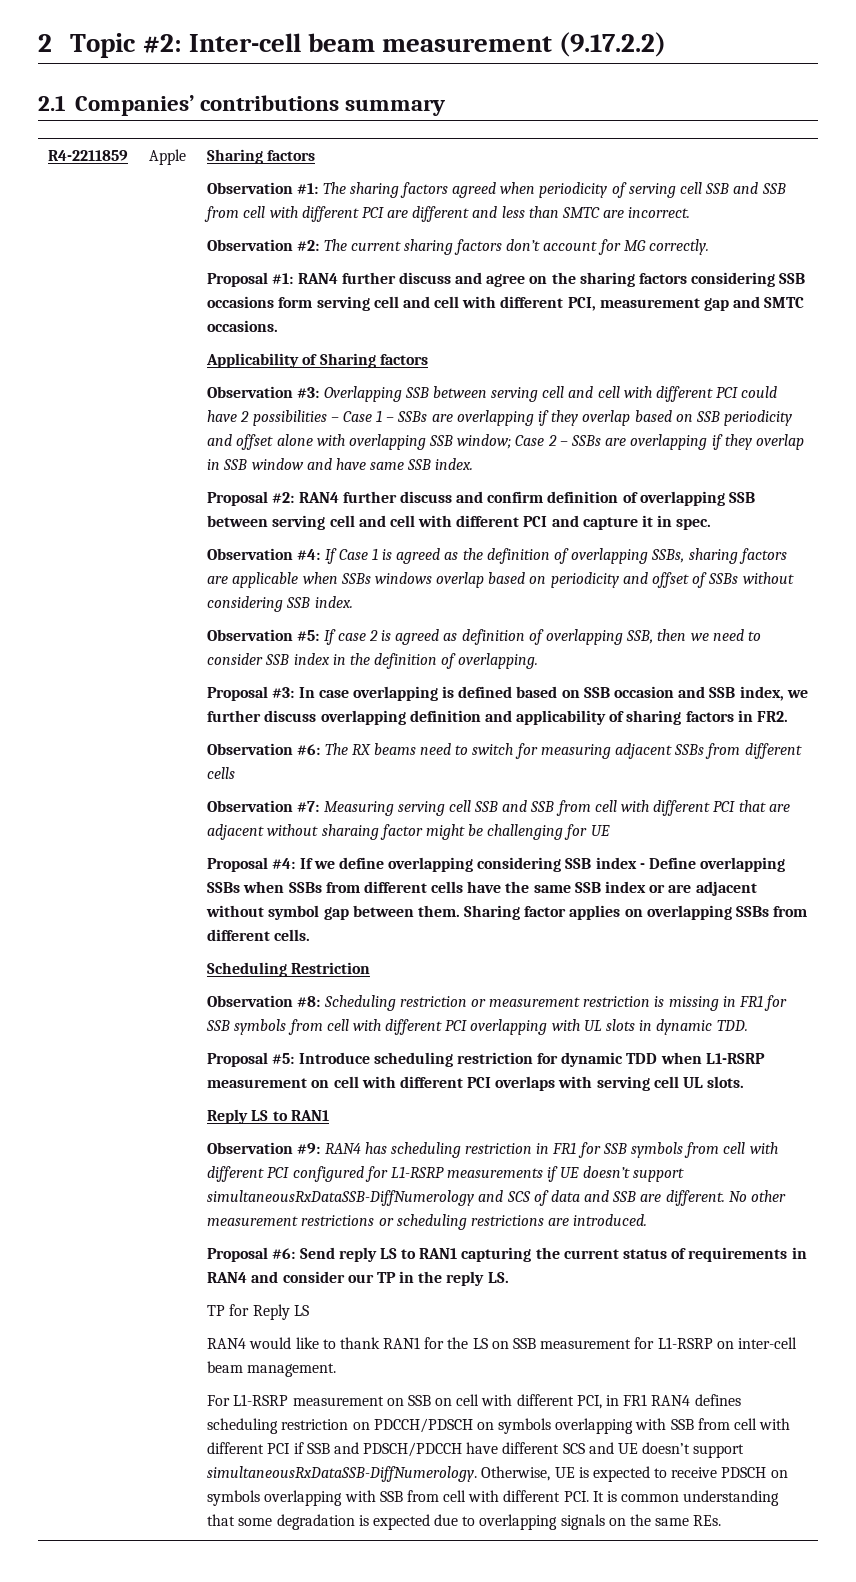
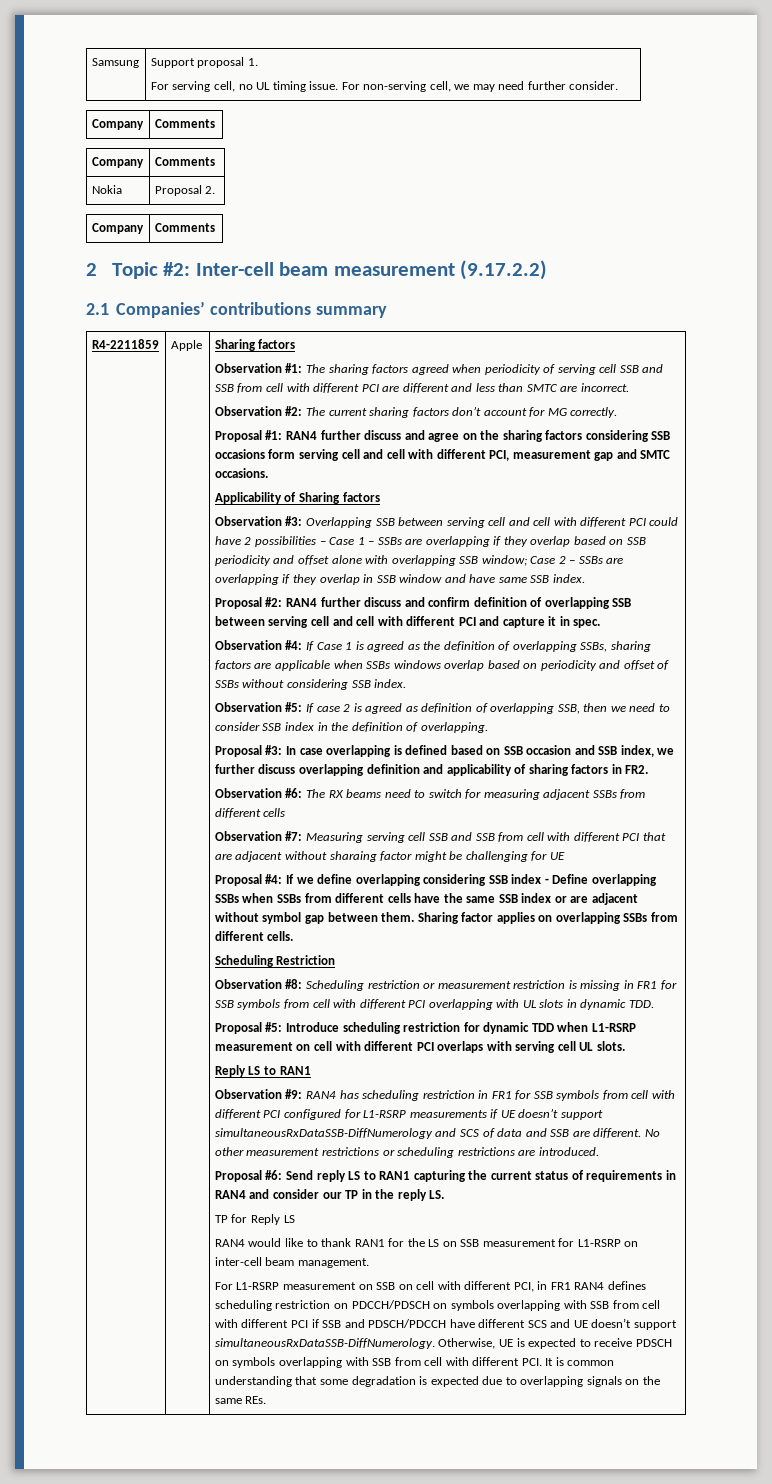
(38, 43) none -> [91,58,139,68] [150,57,258,68] [150,81,619,92] [91,119,144,130] [154,119,215,128] [91,157,144,168] [154,157,215,166] [91,185,122,194] [154,185,216,196] [91,223,144,234] [154,223,215,232] Samsung | Support proposal 1. // For serving cell, no UL timing issue. For non-serving cell, we may need further consider. // Company | Comments // Company | Comments // Nokia | Proposal 2. // Company | Comments //

